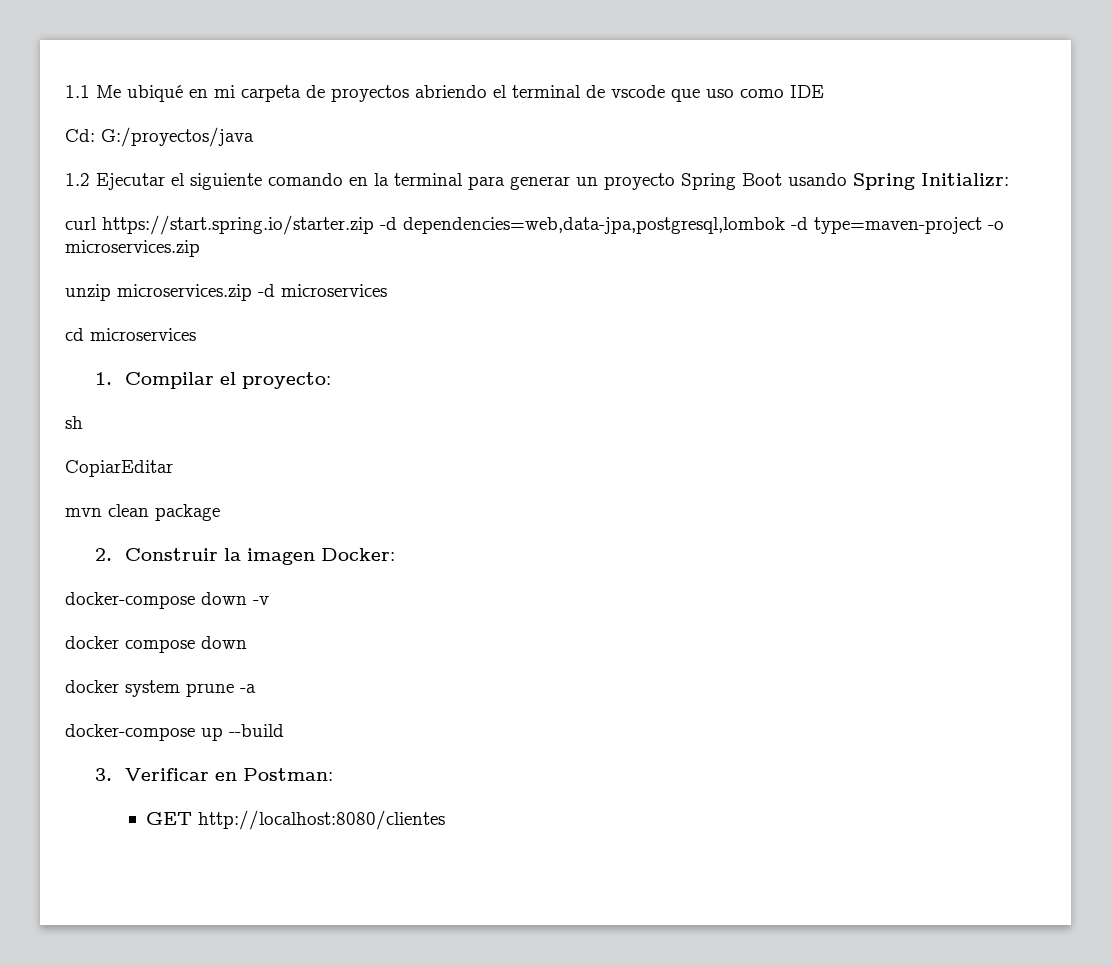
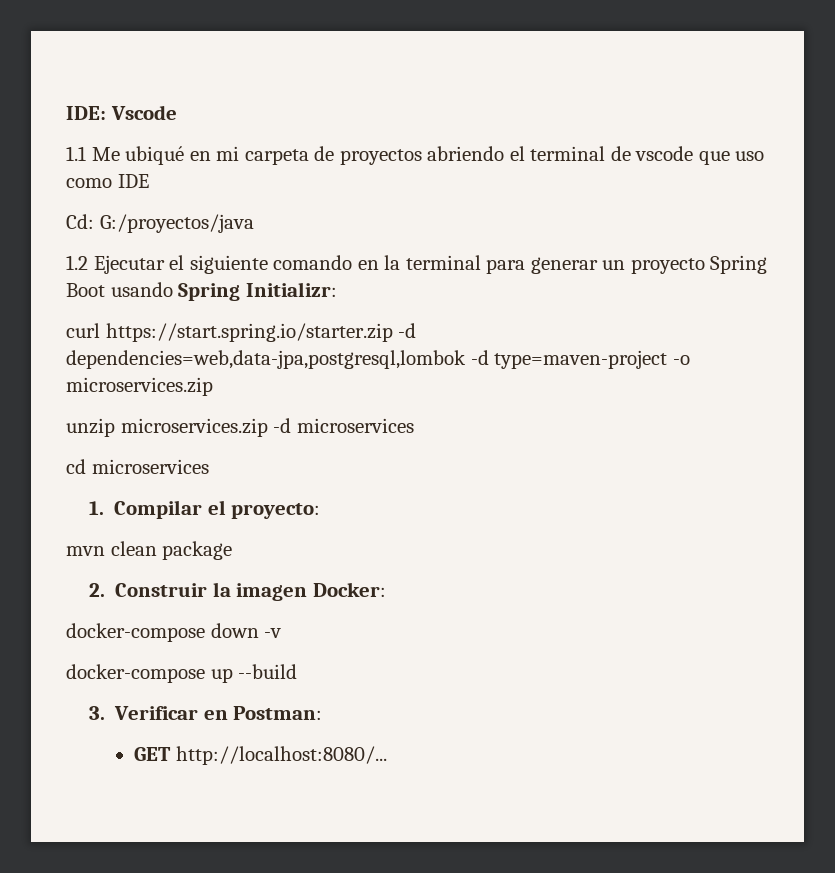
(65, 91) none -> [66,105,177,120] IDE: Vscode //
[65,416,83,429] [65,460,173,477] // sh // CopiarEditar -> (321, 511) none
[65,636,247,653] [65,680,256,697] // docker compose down // docker system prune -a -> (282, 633) none
[197,810,445,830] http://localhost:8080/clientes -> [175,746,387,765] http://localhost:8080/...

